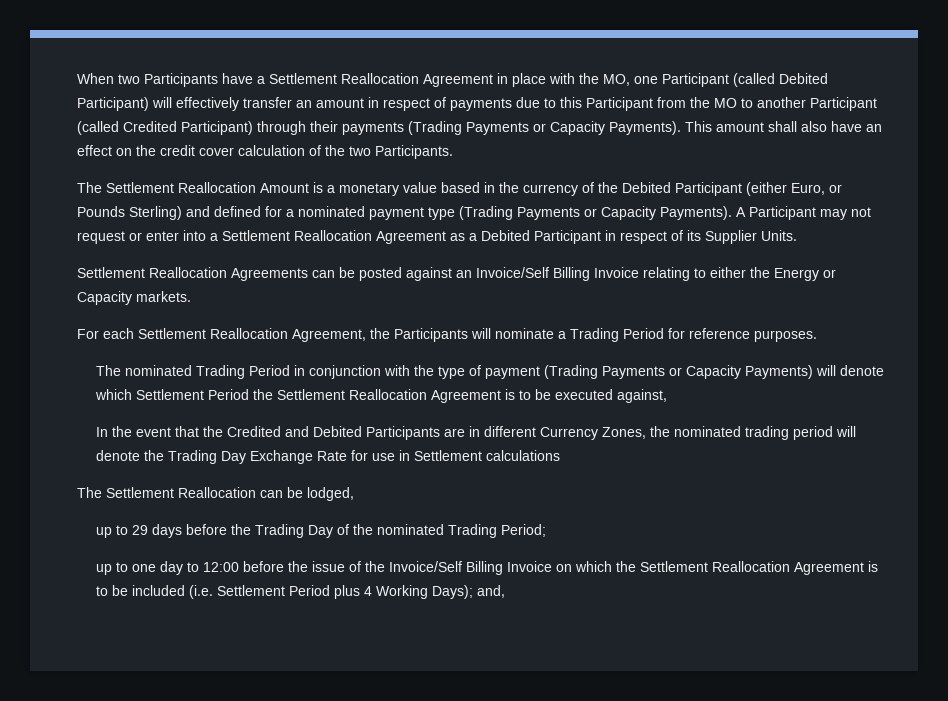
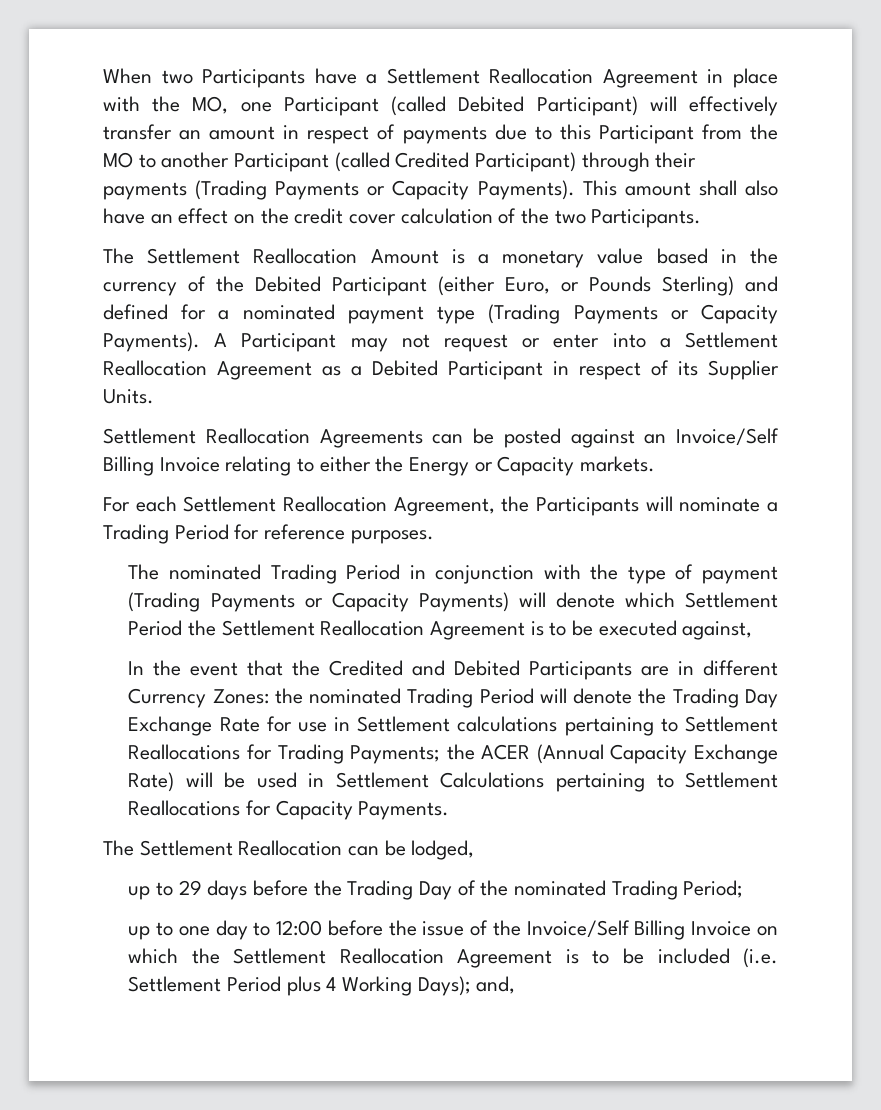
[601,426,833,440] Zones, the nominated trading period -> [212,688,534,708] Zones: the nominated Trading Period
(560, 455) none -> [564,716,778,736] [128,744,778,764] [128,772,779,792] [128,800,450,820] pertaining to Settlement Reallocations for Trading Payments; the ACER (Annual Capacity Exchange Rate) will be used in Settlement Calculations pertaining to Settlement Reallocations for Capacity Payments.

